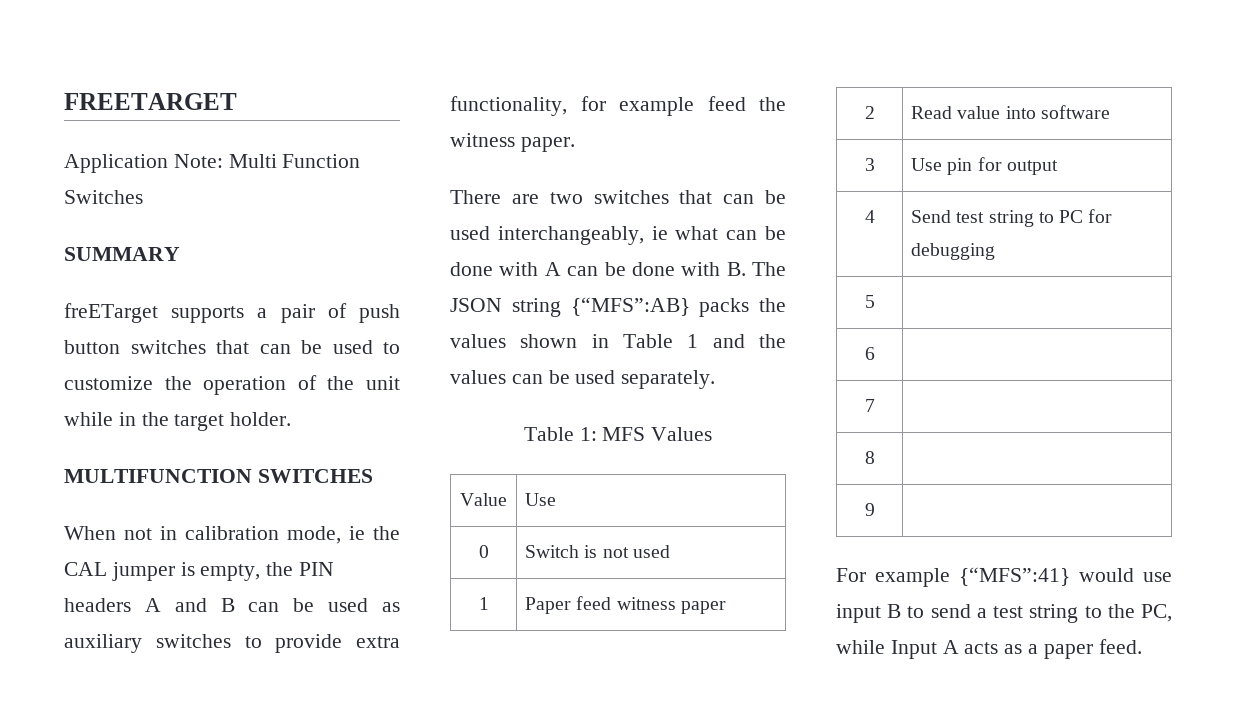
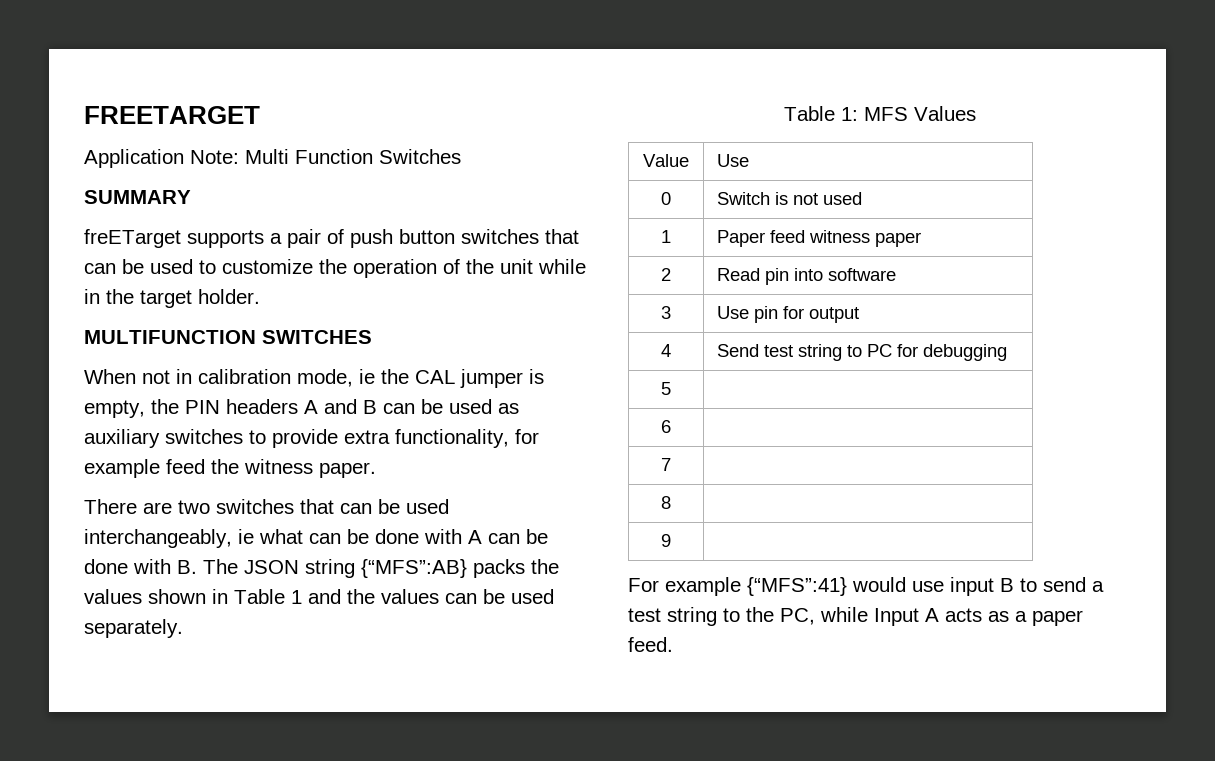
[957,106,1001,119] value -> [765,268,790,285] pin

